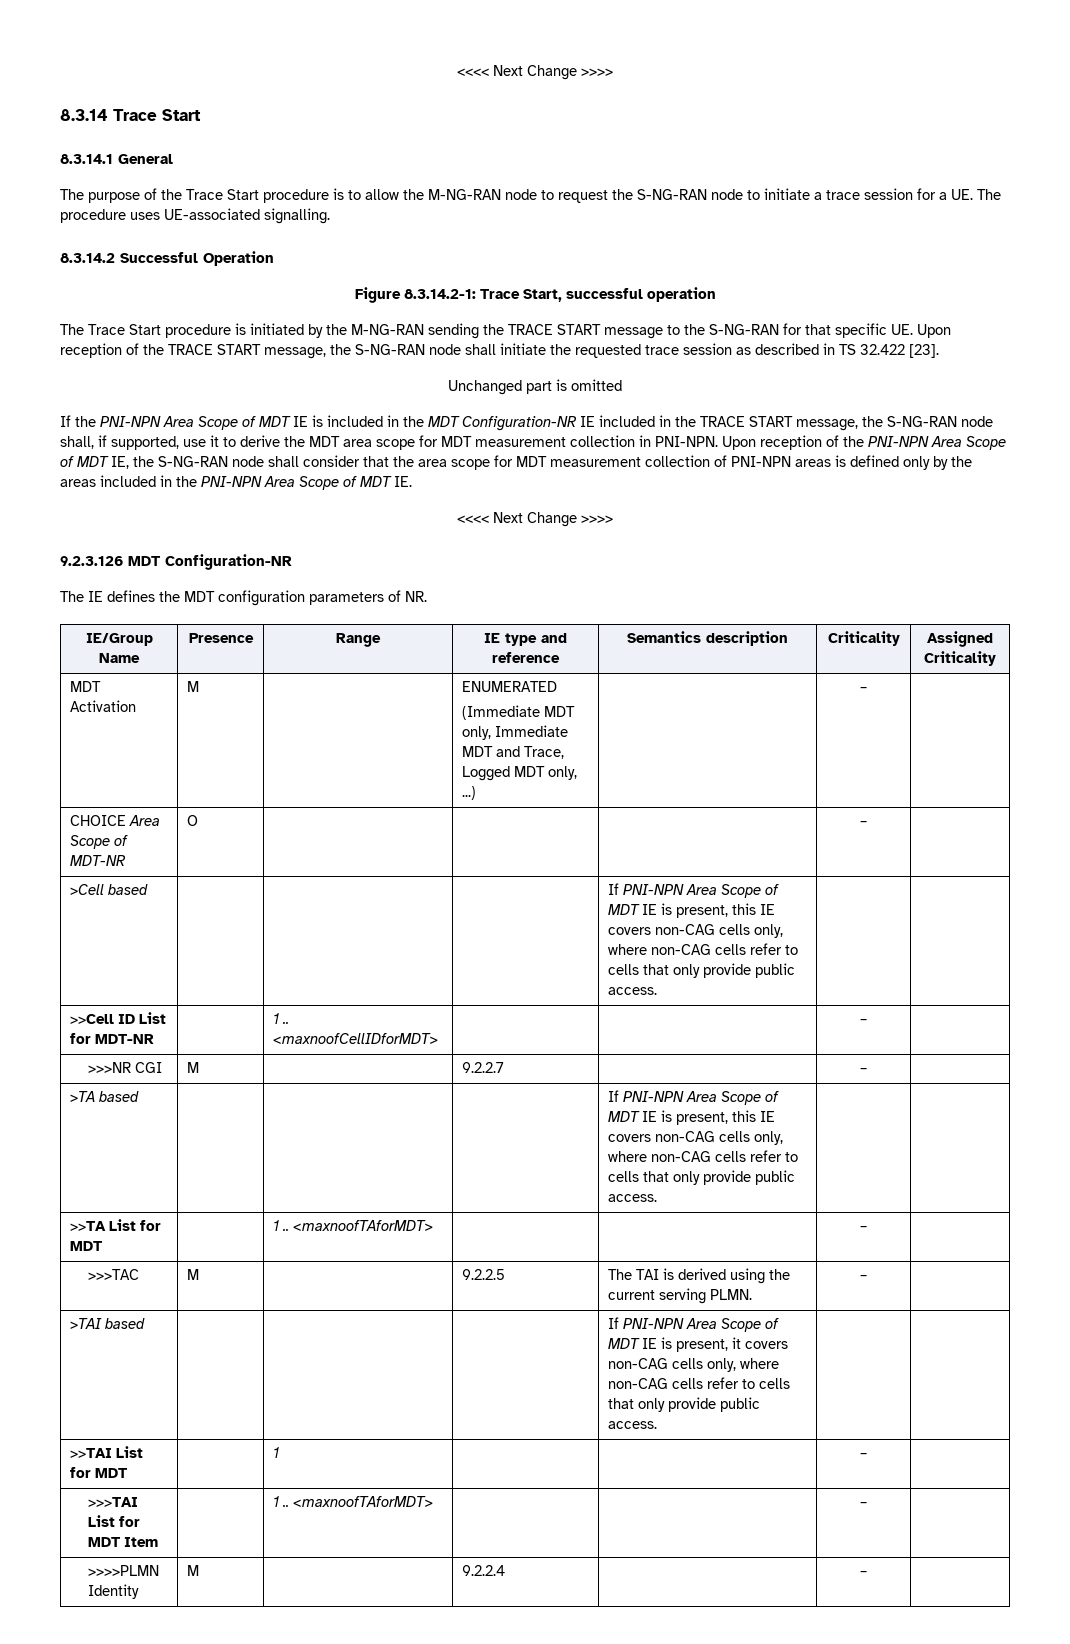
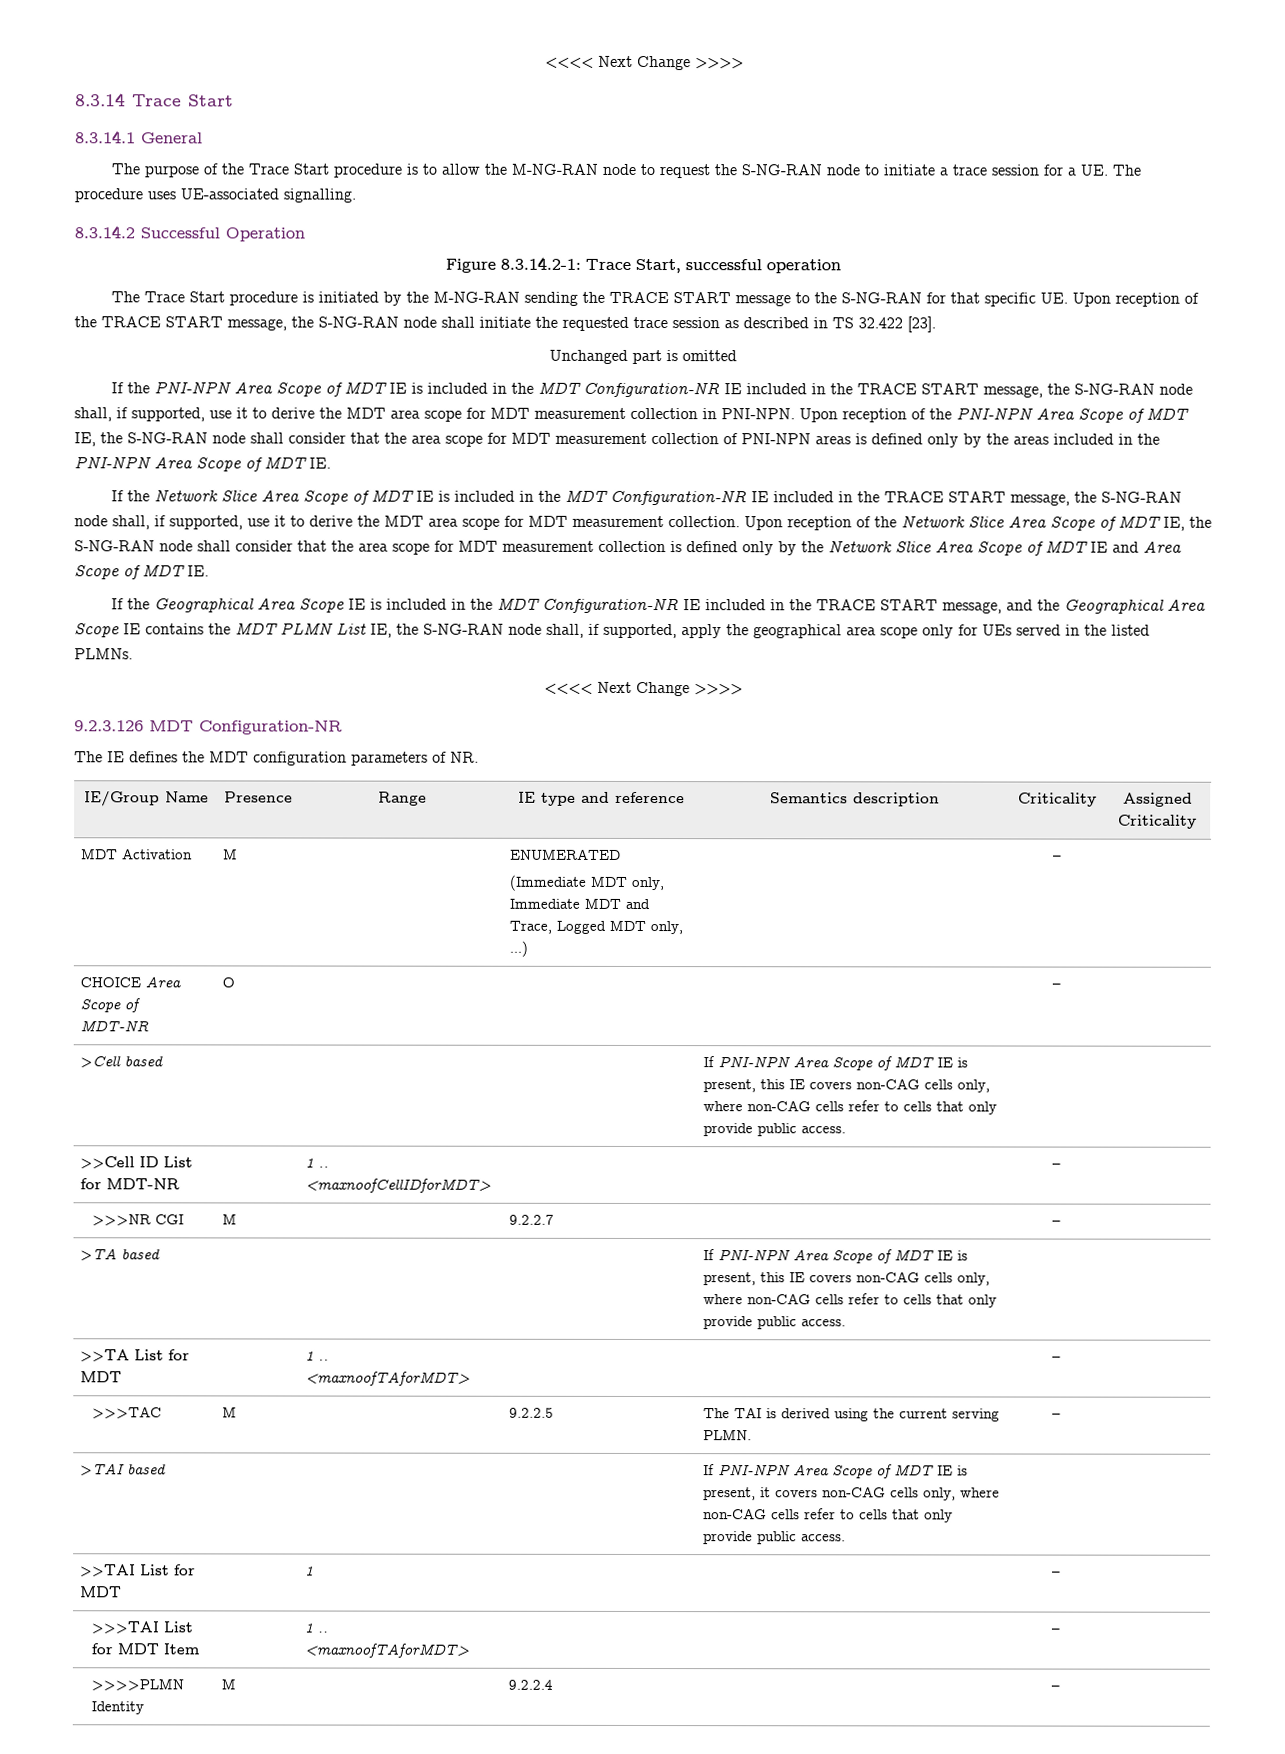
(412, 481) none -> [110,489,1182,506] [74,515,1212,531] [74,540,1182,556] [74,564,209,580] [110,597,1206,614] [74,622,1150,639] [74,648,133,660] // If the Network Slice Area Scope of MDT IE is included in the MDT Configuration-NR IE included in the TRACE START message, the S-NG-RAN node shall, if supported, use it to derive the MDT area scope for MDT measurement collection. Upon reception of the Network Slice Area Scope of MDT IE, the S-NG-RAN node shall consider that the area scope for MDT measurement collection is defined only by the Network Slice Area Scope of MDT IE and Area Scope of MDT IE. // If the Geographical Area Scope IE is included in the MDT Configuration-NR IE included in the TRACE START message, and the Geographical Area Scope IE contains the MDT PLMN List IE, the S-NG-RAN node shall, if supported, apply the geographical area scope only for UEs served in the listed PLMNs.

